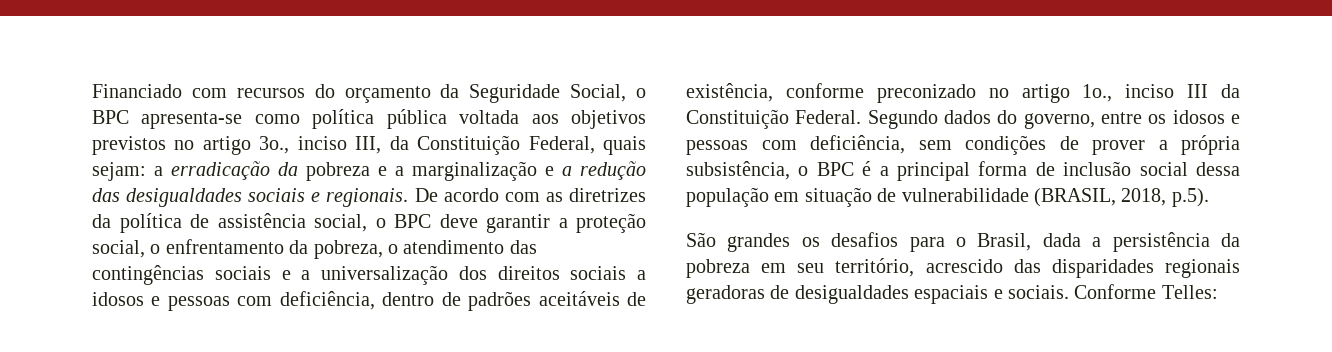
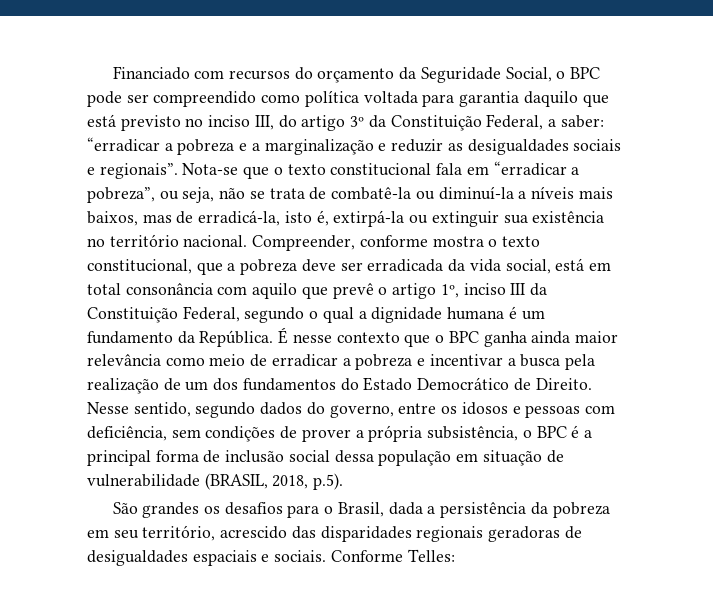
[141,109,646,129] [92,135,646,155] [92,161,298,181] apresenta-se como política pública voltada aos objetivos previstos no artigo 3o., inciso III, da Constituição Federal, quais sejam: a erradicação da -> [87,90,609,107] [87,114,604,131] [87,137,173,152] pode ser compreendido como política voltada para garantia daquilo que está previsto no inciso III, do artigo 3º da Constituição Federal, a saber: “erradicar a
[562,161,646,180] [92,188,646,207] [92,213,646,233] [92,239,537,259] [92,265,646,285] [92,291,647,311] [686,83,1240,103] [686,109,938,129] a redução das desigualdades sociais e regionais. De acordo com as diretrizes da política de assistência social, o BPC deve garantir a proteção social, o enfrentamento da pobreza, o atendimento das contingências sociais e a universalização dos direitos sociais a idosos e pessoas com deficiência, dentro de padrões aceitáveis de existência, conforme preconizado no artigo 1o., inciso III da Constituição Federal. Segundo -> [391,139,622,155] [87,161,580,179] [87,186,613,203] [87,210,605,227] [87,234,541,251] [87,258,611,275] [87,283,547,299] [87,306,545,323] [87,327,618,347] [87,354,595,370] [87,377,592,394] [87,402,256,418] reduzir as desigualdades sociais e regionais”. Nota-se que o texto constitucional fala em “erradicar a pobreza”, ou seja, não se trata de combatê-la ou diminuí-la a níveis mais baixos, mas de erradicá-la, isto é, extirpá-la ou extinguir sua existência no território nacional. Compreender, conforme mostra o texto constitucional, que a pobreza deve ser erradicada da vida social, está em total consonância com aquilo que prevê o artigo 1º, inciso III da Constituição Federal, segundo o qual a dignidade humana é um fundamento da República. É nesse contexto que o BPC ganha ainda maior relevância como meio de erradicar a pobreza e incentivar a busca pela realização de um dos fundamentos do Estado Democrático de Direito. Nesse sentido, segundo

